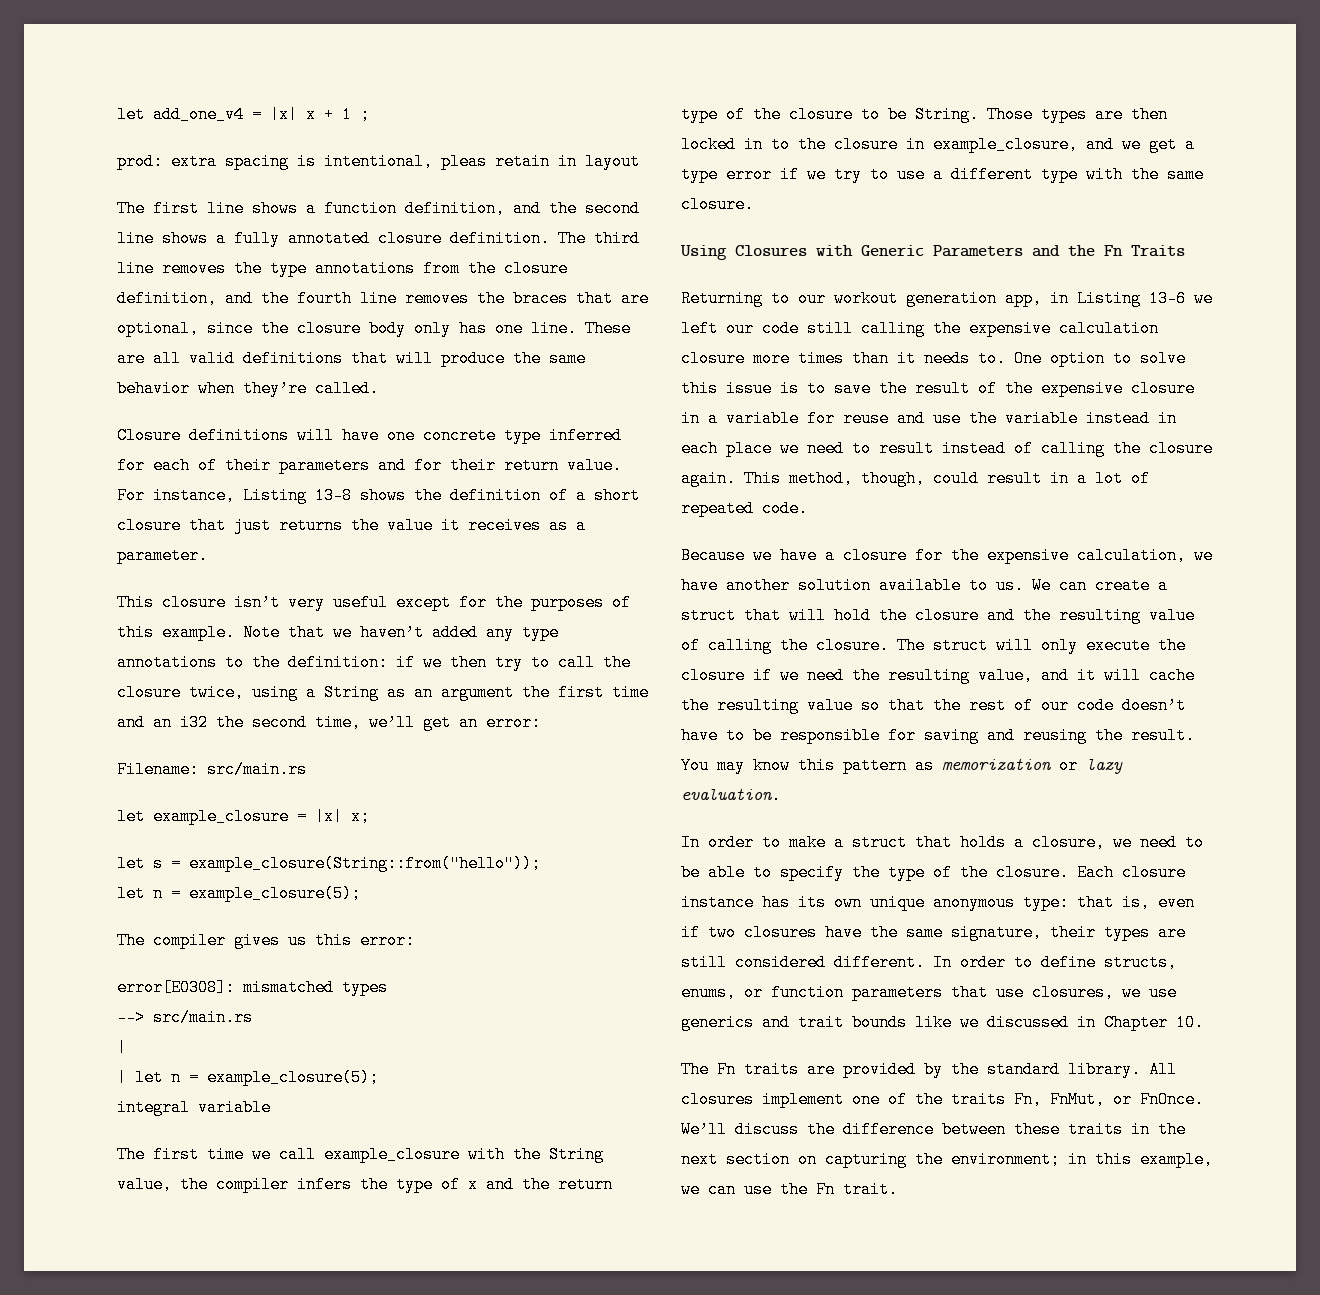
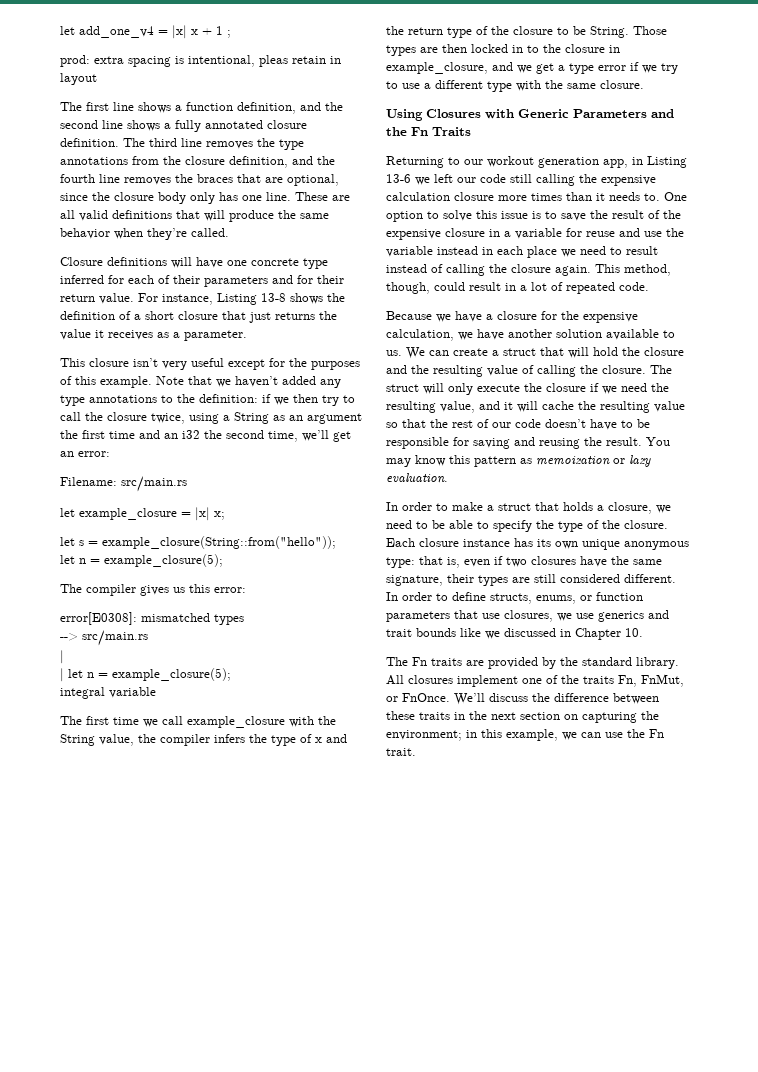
[942,758,1051,770] memorization -> [536,456,610,465] memoization

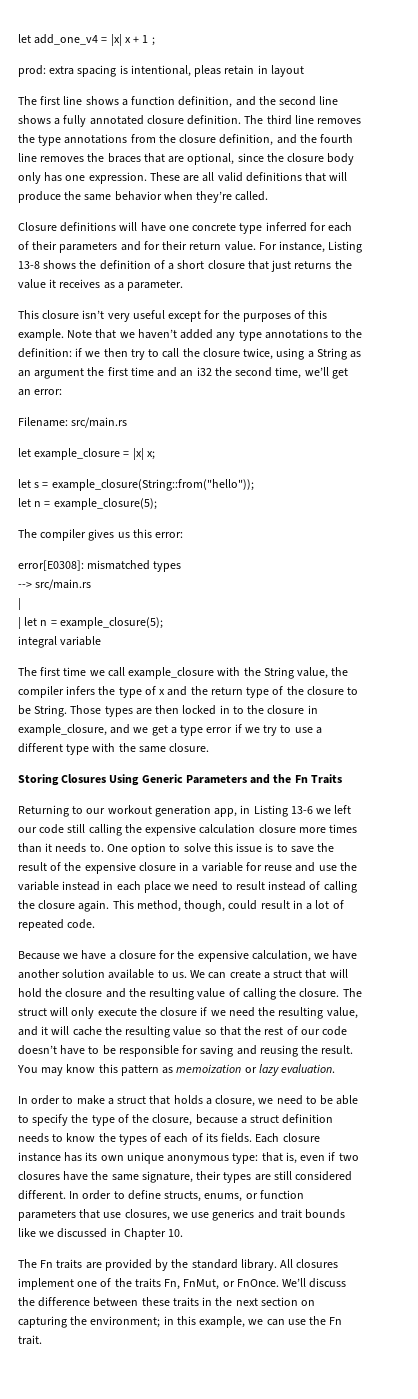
[266,192,291,201] line. -> [88,172,147,184] expression.
[386,109,514,121] Using Closures with -> [18,774,140,786] Storing Closures Using
[624,520,668,529] closure. -> [152,1114,334,1126] [18,1133,253,1145] closure, because a struct definition needs to know the types of each of its fields.

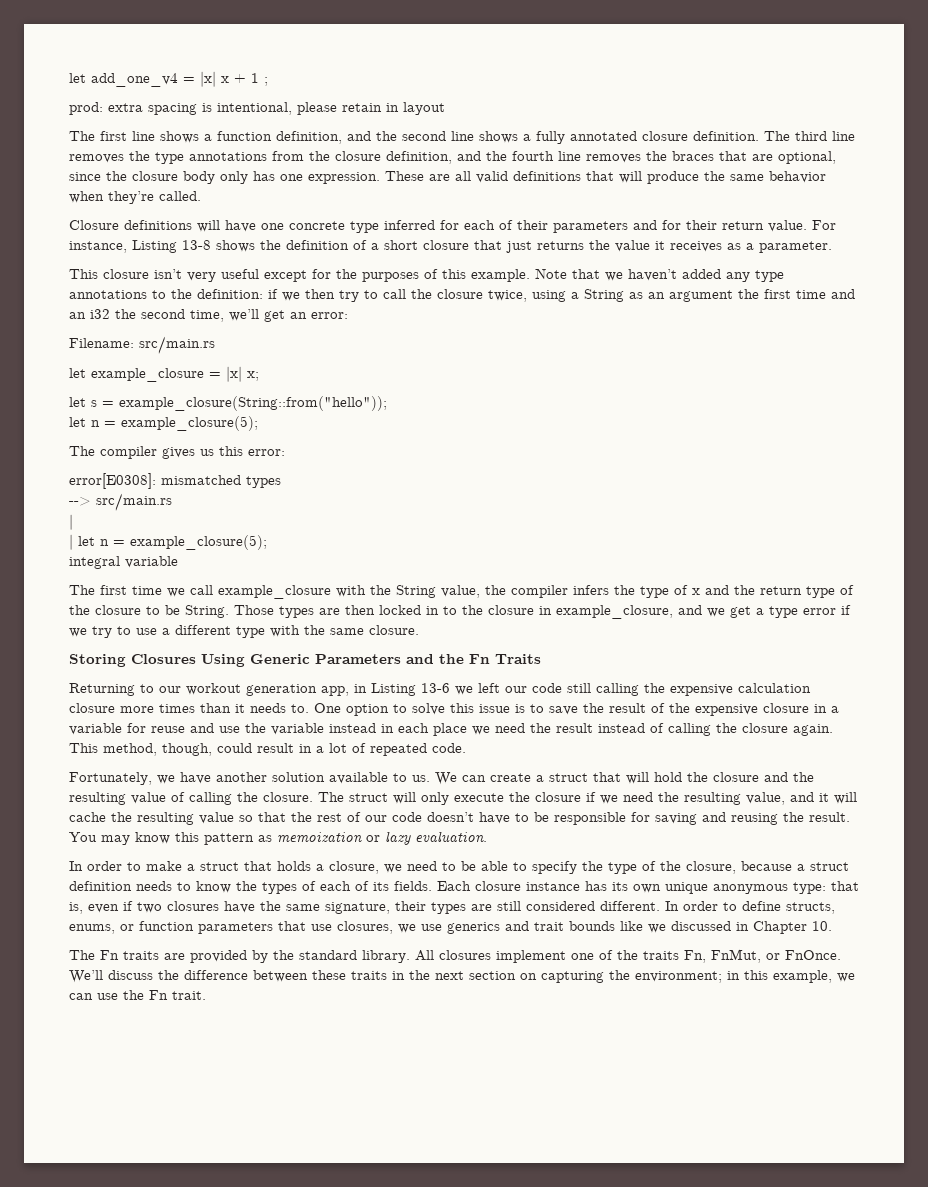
[194,65,222,77] pleas -> [297,102,337,115] please
[221,882,233,890] to -> [530,723,551,733] the
[18,950,311,962] Because we have a closure for the expensive calculation, -> [69,772,152,785] Fortunately,

